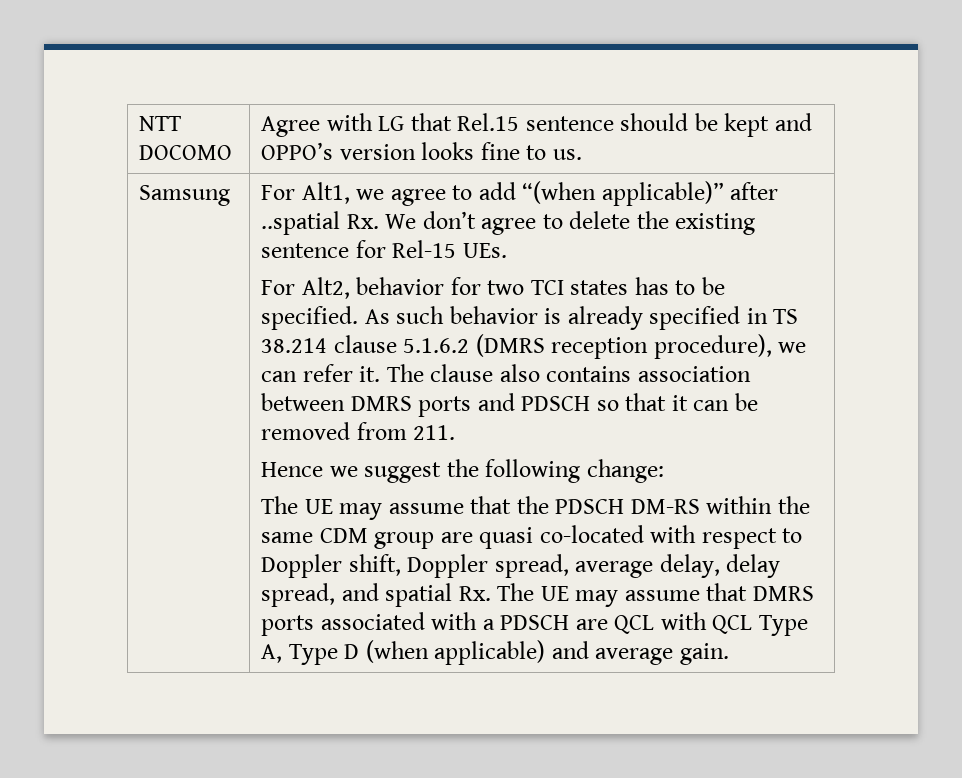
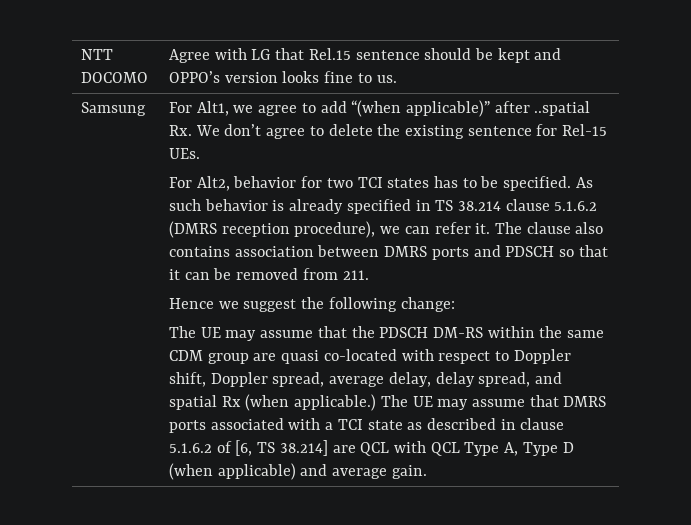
[458,586,491,601] Rx. -> [221,394,377,411] Rx (when applicable.)
[500,615,570,630] PDSCH -> [337,418,565,430] [168,440,328,456] TCI state as described in clause 5.1.6.2 of [6, TS 38.214]

